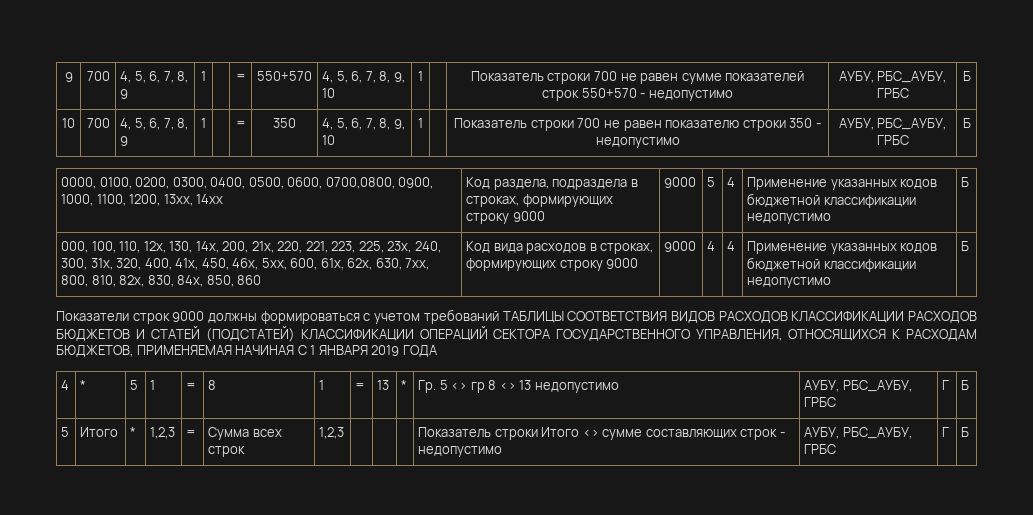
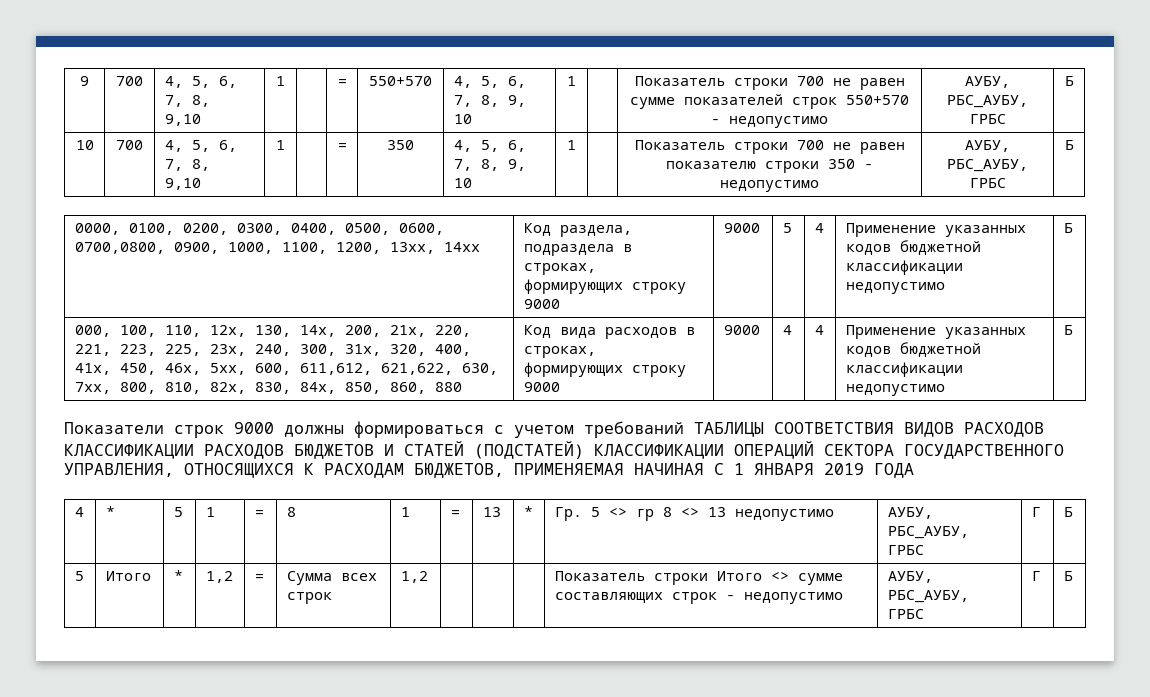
[120,89,129,99] 9 -> [164,114,201,126] 9,10
[120,136,129,146] 9 -> [164,178,201,190] 9,10
[320,258,373,270] 61х, 62х, -> [299,363,453,375] 611,612, 621,622,
[237,275,262,285] 860 -> [389,382,462,394] 860, 880
[150,427,176,439] 1,2,3 -> [205,571,233,583] 1,2
[319,427,345,439] 1,2,3 -> [400,571,428,583] 1,2

